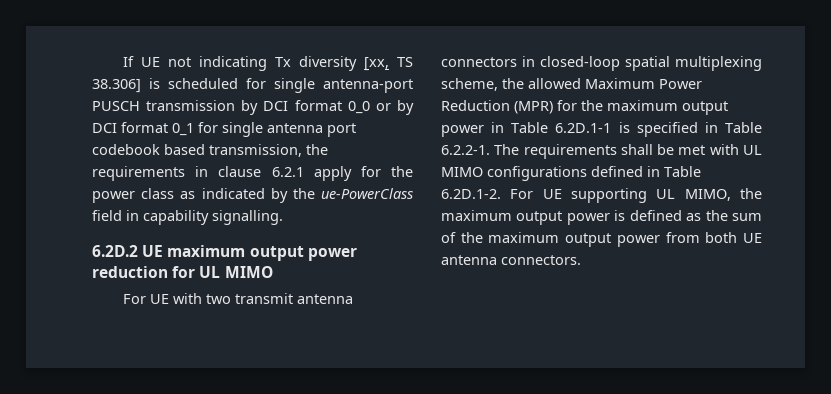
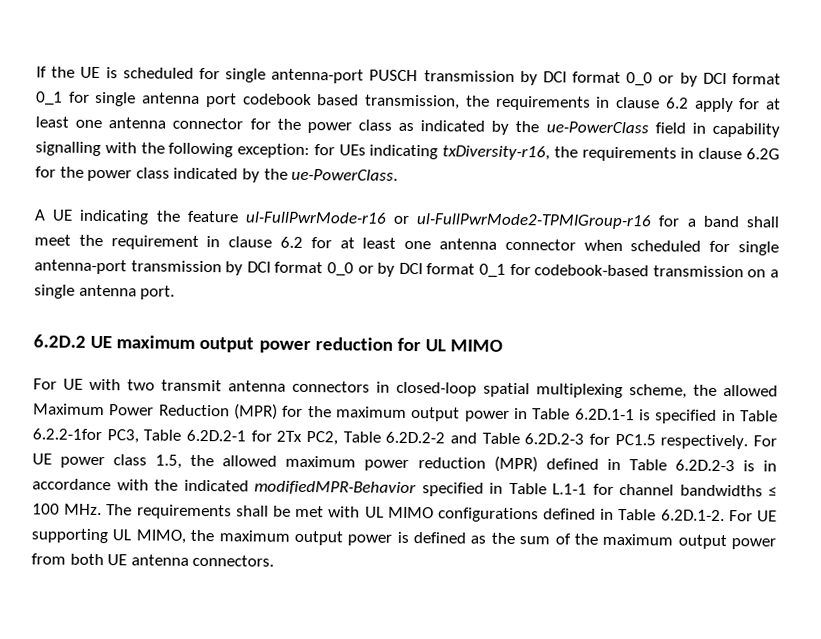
[141,56,413,71] [92,79,141,93] UE not indicating Tx diversity [xx, TS 38.306] -> [51,66,101,79] the UE
[271,167,304,177] 6.2.1 -> [665,97,689,109] 6.2
(381, 171) none -> [766,98,782,110] [35,116,271,130] at least one antenna connector for
[212,210,283,225] signalling. -> [35,141,780,162] [35,166,399,183] [34,209,780,230] [34,234,779,256] [34,259,780,278] [34,284,176,300] signalling with the following exception: for UEs indicating txDiversity-r16, the requirements in clause 6.2G for the power class indicated by the ue-PowerClass. // A UE indicating the feature ul-FullPwrMode-r16 or ul-FullPwrMode2-TPMIGroup-r16 for a band shall meet the requirement in clause 6.2 for at least one antenna connector when scheduled for single antenna-port transmission by DCI format 0_0 or by DCI format 0_1 for codebook-based transmission on a single antenna port.
[441,145,490,155] 6.2.2-1. -> [32,428,777,450] [32,453,778,473] [32,478,777,497] [32,503,103,516] 6.2.2-1for PC3, Table 6.2D.2-1 for 2Tx PC2, Table 6.2D.2-2 and Table 6.2D.2-3 for PC1.5 respectively. For UE power class 1.5, the allowed maximum power reduction (MPR) defined in Table 6.2D.2-3 is in accordance with the indicated modifiedMPR-Behavior specified in Table L.1-1 for channel bandwidths ≤ 100 MHz.

